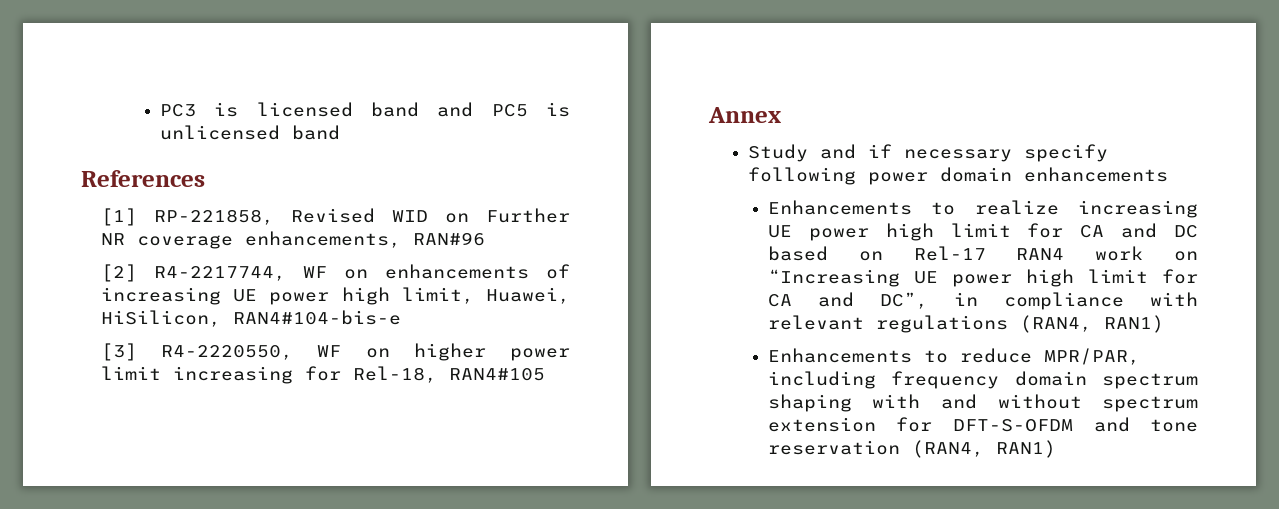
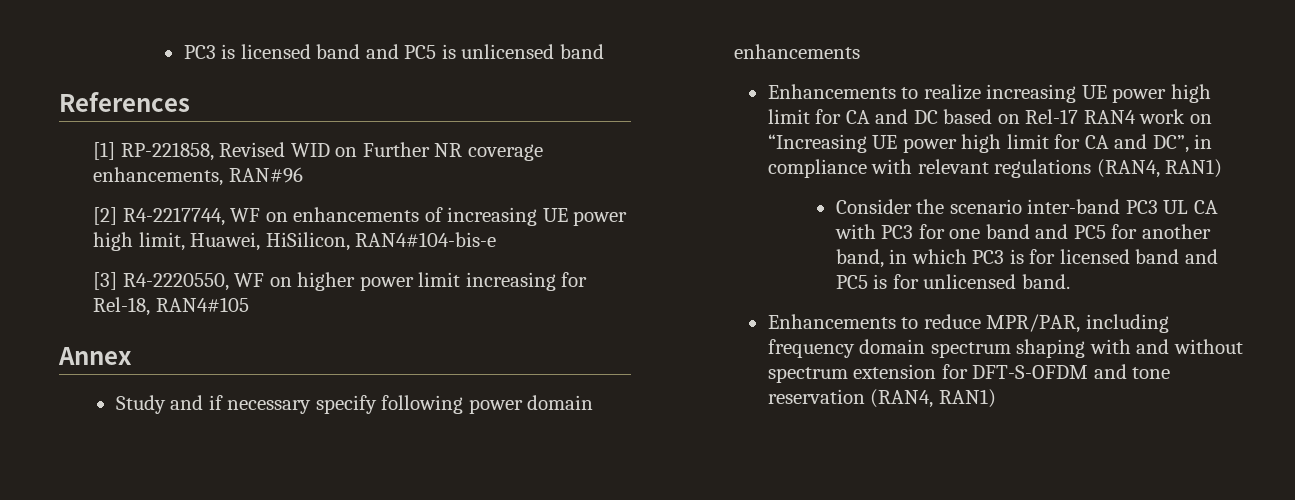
(1164, 324) none -> [835,199,1218,214] [834,224,1211,239] [835,249,1218,268] [835,274,1070,289] // Consider the scenario inter-band PC3 UL CA with PC3 for one band and PC5 for another band, in which PC3 is for licensed band and PC5 is for unlicensed band.

